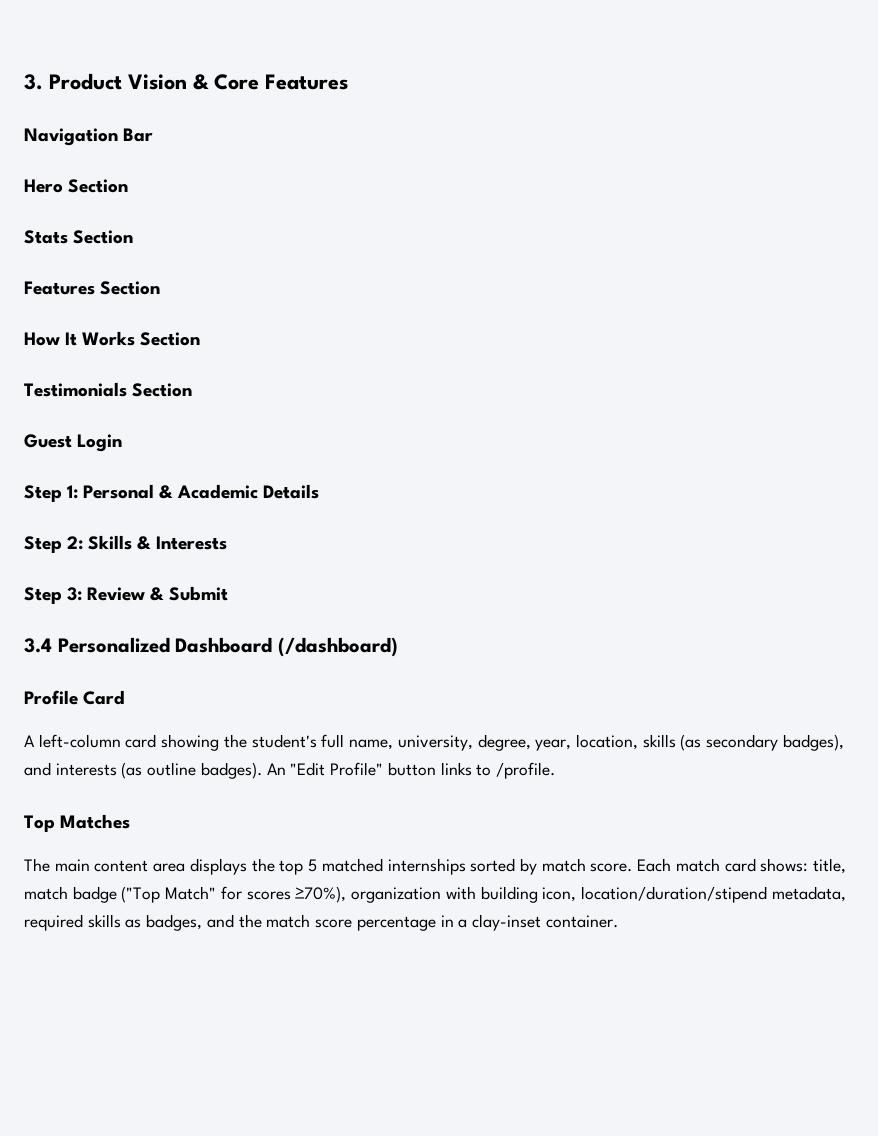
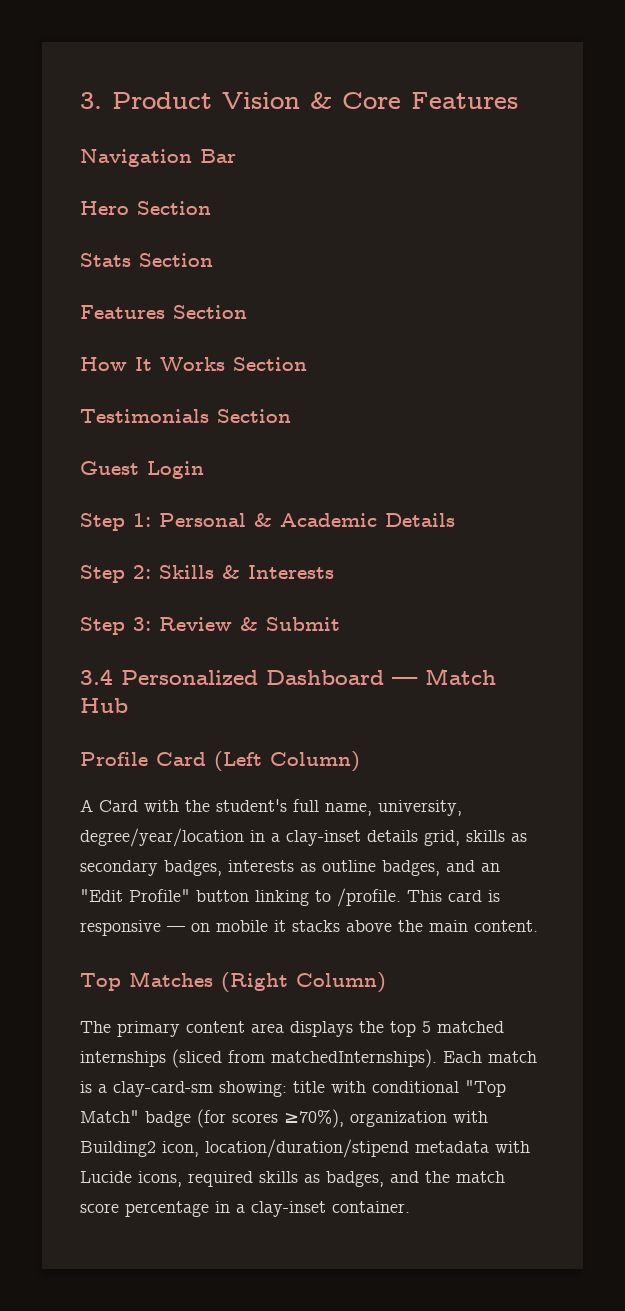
[277,637,398,657] (/dashboard) -> [392,668,496,685] [80,698,128,713] — Match Hub
(126, 697) none -> [214,751,360,772] (Left Column)
[38,734,220,751] left-column card showing -> [99,800,179,812] Card with
[477,734,844,751] [24,762,286,779] degree, year, location, skills (as secondary badges), and interests (as outline badges). An -> [80,828,527,847] [80,860,500,876] degree/year/location in a clay-inset details grid, skills as secondary badges, interests as outline badges, and an
[440,762,472,776] links -> [255,890,309,906] linking
(555, 770) none -> [407,890,500,902] [80,920,538,936] This card is responsive — on mobile it stacks above the main content.
(131, 821) none -> [221,972,386,993] (Right Column)
[54,859,90,872] main -> [117,1021,180,1037] primary
[470,858,847,875] [24,886,242,903] sorted by match score. Each match card shows: title, match badge ("Top Match" for -> [172,1049,537,1068] [80,1080,506,1097] [80,1109,226,1128] (sliced from matchedInternships). Each match is a clay-card-sm showing: title with conditional "Top Match" badge (for
[480,886,538,903] building -> [80,1141,156,1157] Building2
[771,886,846,902] metadata, -> [415,1141,530,1153] [80,1171,182,1187] metadata with Lucide icons,

